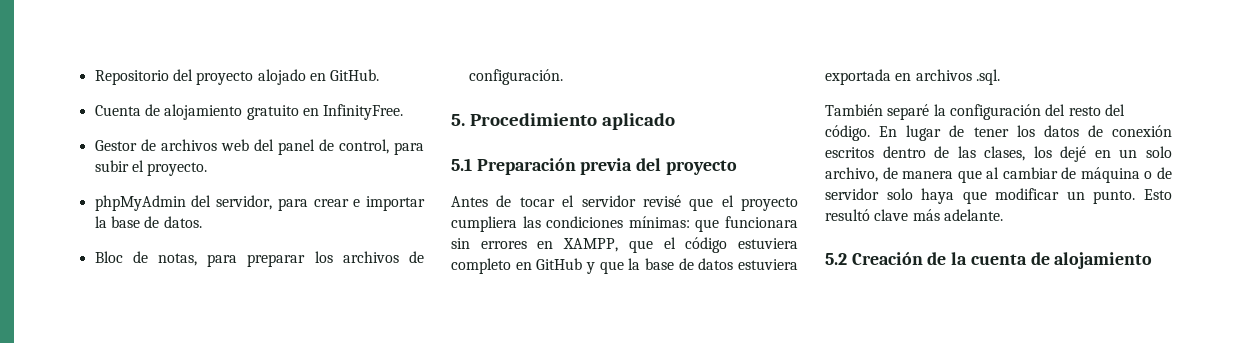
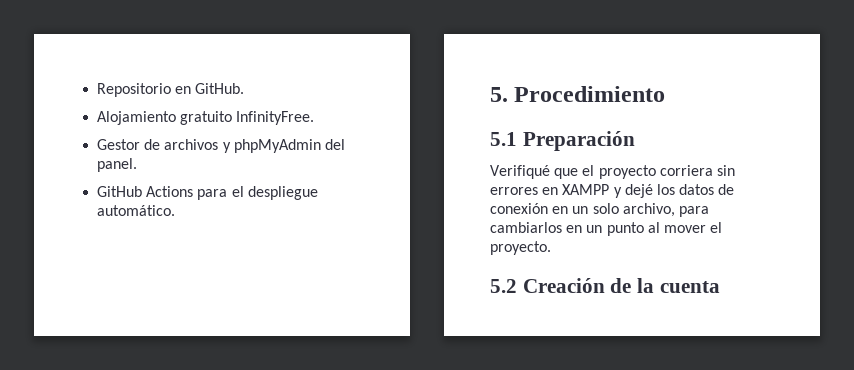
[172,69,306,85] del proyecto alojado -> (172, 90) none
[94,104,319,120] Cuenta de alojamiento gratuito en -> [97,111,233,125] Alojamiento gratuito
[220,139,425,155] [94,160,208,176] [94,195,425,211] [94,216,202,228] [94,251,424,267] [468,69,563,85] web del panel de control, para subir el proyecto. // phpMyAdmin del servidor, para crear e importar la base de datos. // Bloc de notas, para preparar los archivos de configuración. -> [222,139,345,153] [97,158,138,172] [97,186,318,200] [97,205,176,216] y phpMyAdmin del panel. // GitHub Actions para el despliegue automático.
[601,113,675,130] aplicado -> (666, 94) none
[580,158,737,175] [451,195,798,211] [451,216,798,232] [451,237,798,253] [451,258,798,274] [825,69,1000,85] [825,104,1125,120] [825,125,1172,141] [825,146,1172,162] [825,167,1172,183] [825,188,1172,204] [825,209,1003,221] previa del proyecto // Antes de tocar el servidor revisé que el proyecto cumpliera las condiciones mínimas: que funcionara sin errores en XAMPP, que el código estuviera completo en GitHub y que la base de datos estuviera exportada en archivos .sql. // También separé la configuración del resto del código. En lugar de tener los datos de conexión escritos dentro de las clases, los dejé en un solo archivo, de manera que al cambiar de máquina o de servidor solo haya que modificar un punto. Esto resultó clave más adelante. -> [490,165,735,179] [490,184,735,198] [490,203,709,217] [490,222,723,236] [490,241,551,255] // Verifiqué que el proyecto corriera sin errores en XAMPP y dejé los datos de conexión en un solo archivo, para cambiarlos en un punto al mover el proyecto.
[1030,252,1153,269] de alojamiento -> (720, 287) none

